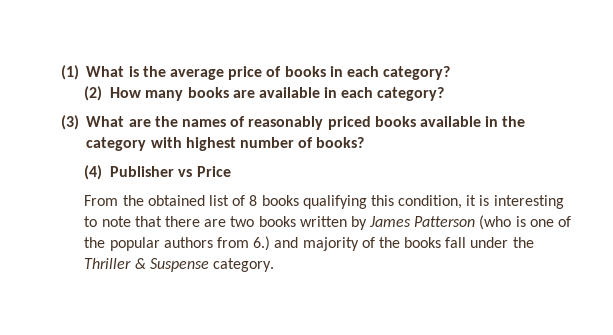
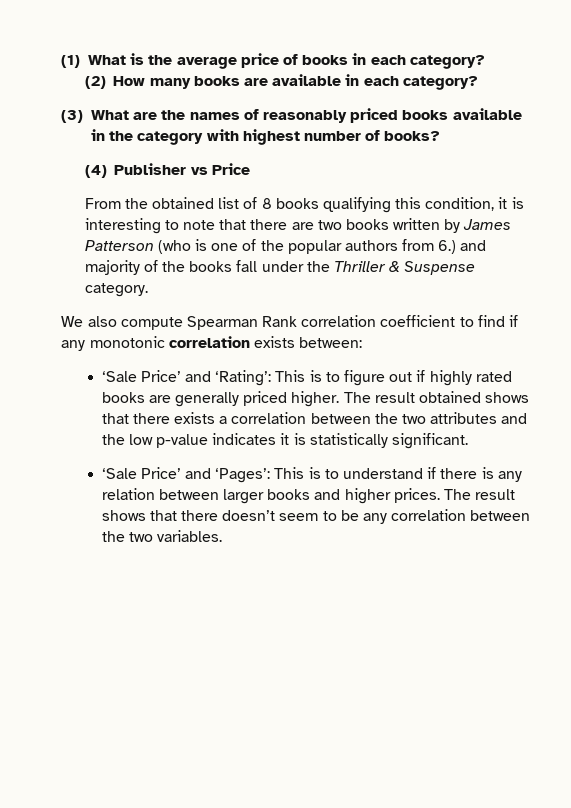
(274, 265) none -> [61,315,518,330] [61,336,363,351] [101,370,512,386] [101,391,530,407] [101,412,528,424] [101,433,468,449] [101,467,522,483] [101,488,516,504] [101,509,531,524] [101,530,223,542] // We also compute Spearman Rank correlation coefficient to find if any monotonic correlation exists between: // ‘Sale Price’ and ‘Rating’: This is to figure out if highly rated books are generally priced higher. The result obtained shows that there exists a correlation between the two attributes and the low p-value indicates it is statistically significant. // ‘Sale Price’ and ‘Pages’: This is to understand if there is any relation between larger books and higher prices. The result shows that there doesn’t seem to be any correlation between the two variables.

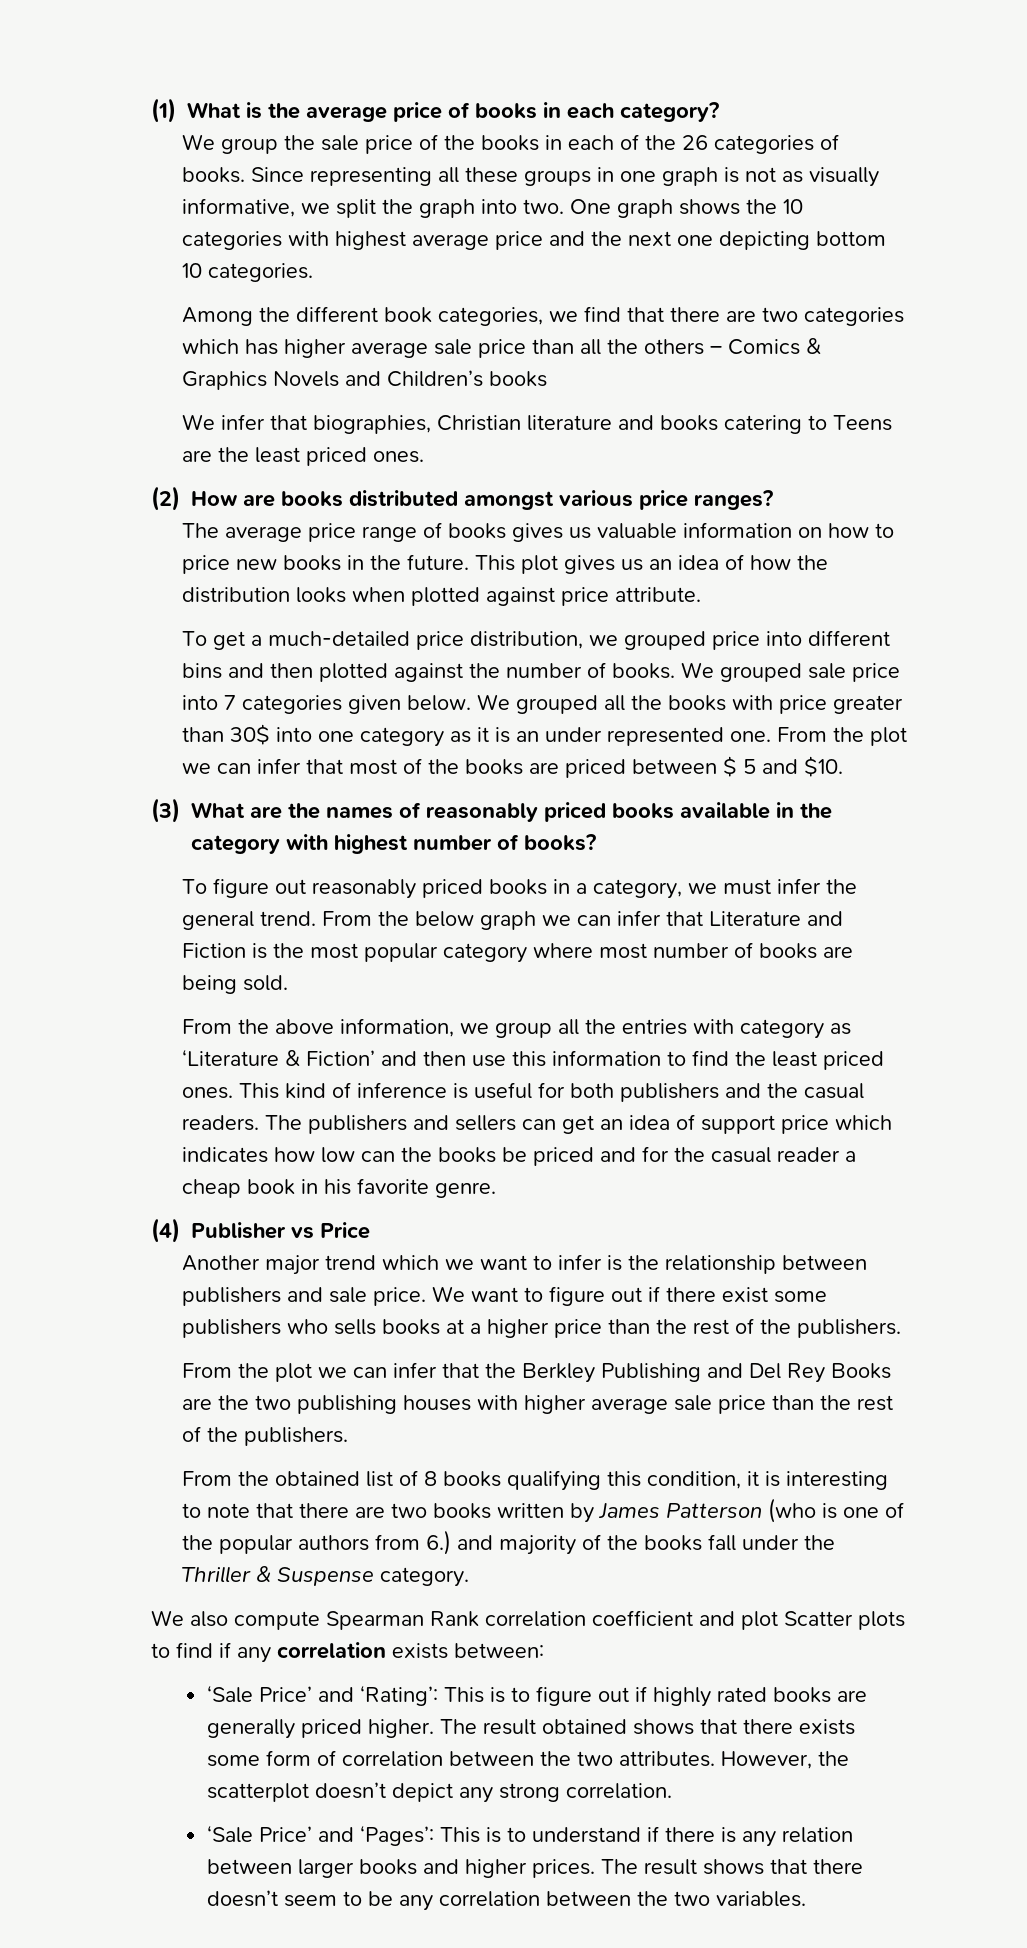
[84,74,478,90] (2) How many books are available in each category? -> [182,134,840,154] [182,167,880,187] [182,198,804,218] [182,231,887,250] [182,263,314,282] [182,306,905,326] [182,338,822,358] [182,370,548,390] [182,414,893,434] [182,447,425,466] [150,486,773,511] [182,522,895,542] [182,554,829,574] [182,587,702,606] [182,630,891,650] [182,662,901,682] [182,694,904,714] [182,724,908,747] [182,756,844,778] We group the sale price of the books in each of the 26 categories of books. Since representing all these groups in one graph is not as visually informative, we split the graph into two. One graph shows the 10 categories with highest average price and the next one depicting bottom 10 categories. // Among the different book categories, we find that there are two categories which has higher average sale price than all the others – Comics & Graphics Novels and Children’s books // We infer that biographies, Christian literature and books catering to Teens are the least priced ones. // (2) How are books distributed amongst various price ranges? // The average price range of books gives us valuable information on how to price new books in the future. This plot gives us an idea of how the distribution looks when plotted against price attribute. // To get a much-detailed price distribution, we grouped price into different bins and then plotted against the number of books. We grouped sale price into 7 categories given below. We grouped all the books with price greater than 30$ into one category as it is an under represented one. From the plot we can infer that most of the books are priced between $ 5 and $10.
[84,163,250,178] (4) Publisher vs Price -> [182,878,858,899] [182,910,844,930] [182,942,854,963] [182,975,289,994] [182,1018,852,1039] [182,1049,885,1070] [182,1082,865,1102] [182,1114,893,1134] [182,1146,857,1166] [182,1178,497,1198] [150,1218,370,1243] [182,1254,868,1275] [182,1286,828,1306] [182,1318,902,1338] [182,1362,892,1383] [182,1395,894,1414] [182,1426,349,1446] To figure out reasonably priced books in a category, we must infer the general trend. From the below graph we can infer that Literature and Fiction is the most popular category where most number of books are being sold. // From the above information, we group all the entries with category as ‘Literature & Fiction’ and then use this information to find the least priced ones. This kind of inference is useful for both publishers and the casual readers. The publishers and sellers can get an idea of support price which indicates how low can the books be priced and for the casual reader a cheap book in his favorite genre. // (4) Publisher vs Price // Another major trend which we want to infer is the relationship between publishers and sale price. We want to figure out if there exist some publishers who sells books at a higher price than the rest of the publishers. // From the plot we can infer that the Berkley Publishing and Del Rey Books are the two publishing houses with higher average sale price than the rest of the publishers.
(456, 321) none -> [698,1611,905,1630] and plot Scatter plots
[89,336,165,348] monotonic -> (271, 1655) none
[219,412,528,424] [101,433,468,449] a correlation between the two attributes and the low p-value indicates it is statistically significant. -> [206,1750,849,1769] [206,1782,672,1803] some form of correlation between the two attributes. However, the scatterplot doesn’t depict any strong correlation.

